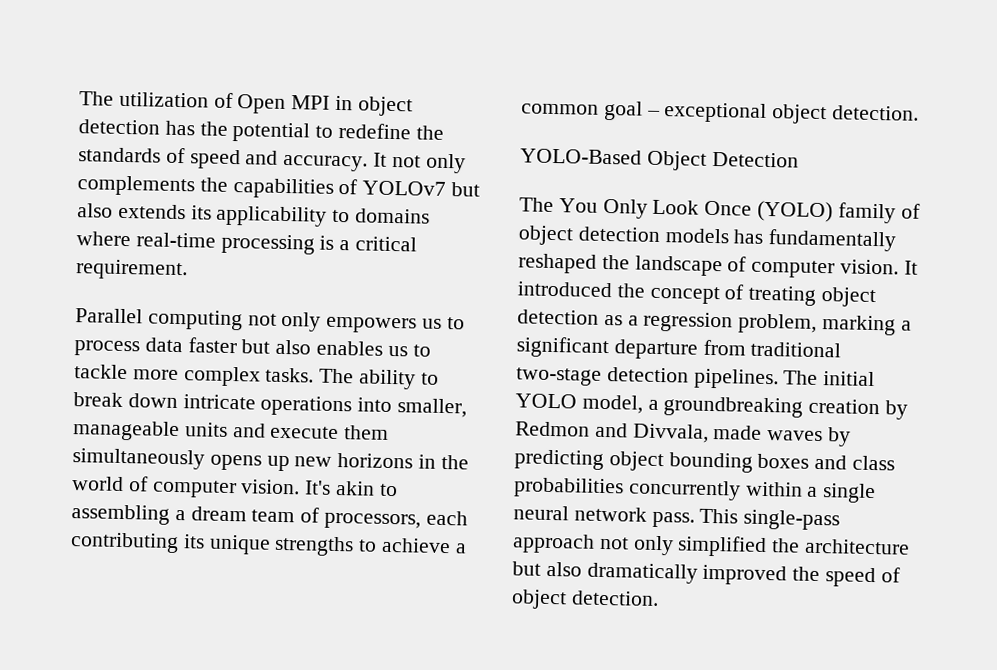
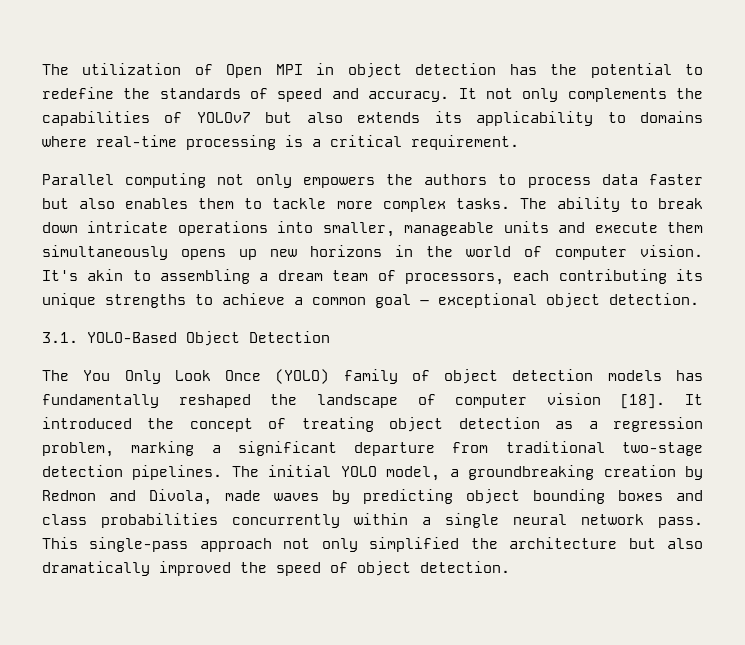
[422,318,443,329] us -> [385,174,488,185] the authors
[387,345,408,357] us -> [198,198,235,209] them
(920, 113) none -> [42,332,78,343] 3.1.
[840,259,900,275] vision. -> [546,393,666,409] vision [18].
[632,423,709,443] Divvala, -> [149,489,212,505] Divola,

